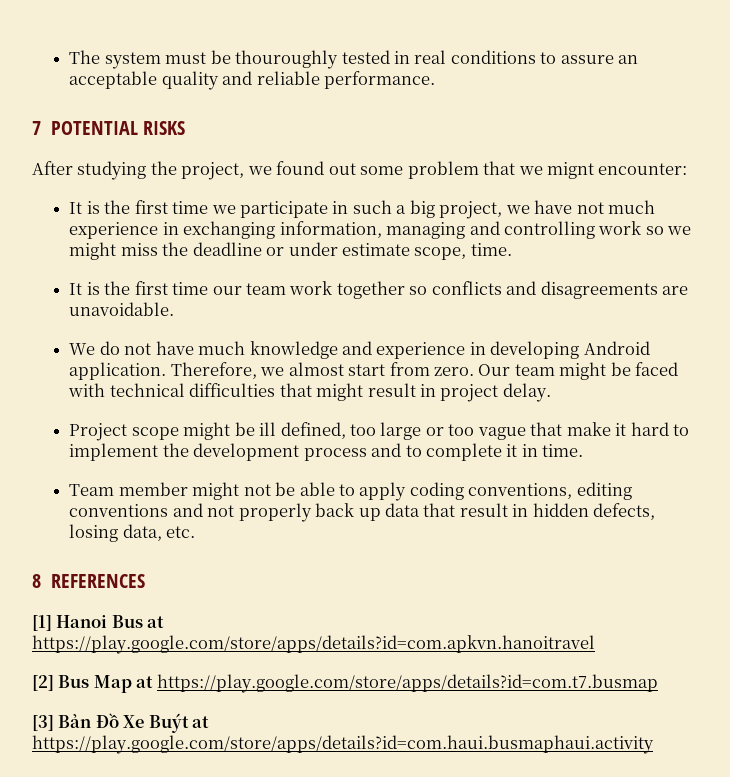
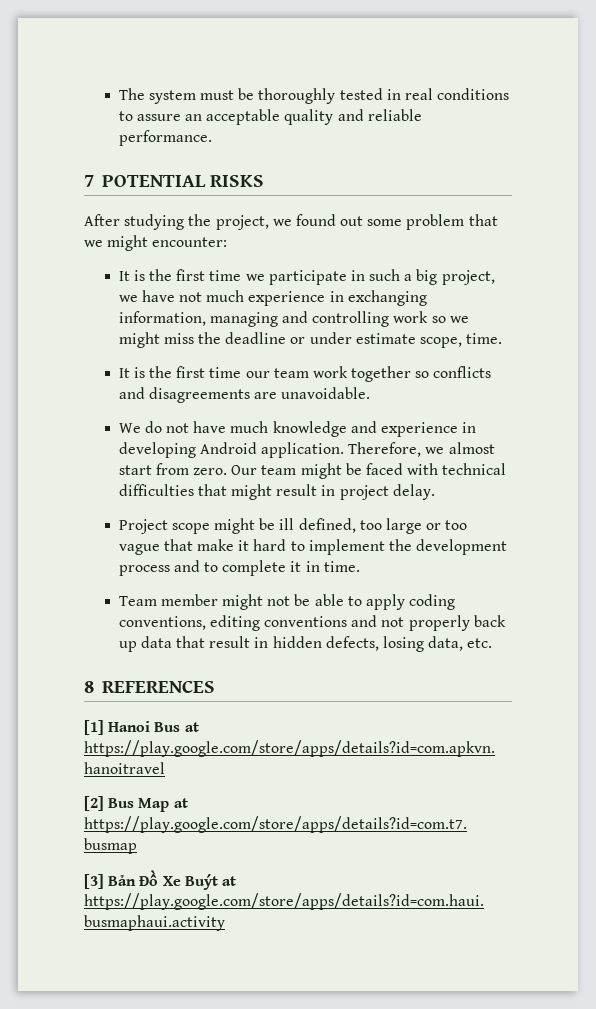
[235,50,339,69] thouroughly -> [258,88,336,104] thoroughly
[547,162,595,179] mignt -> [107,235,149,251] might

